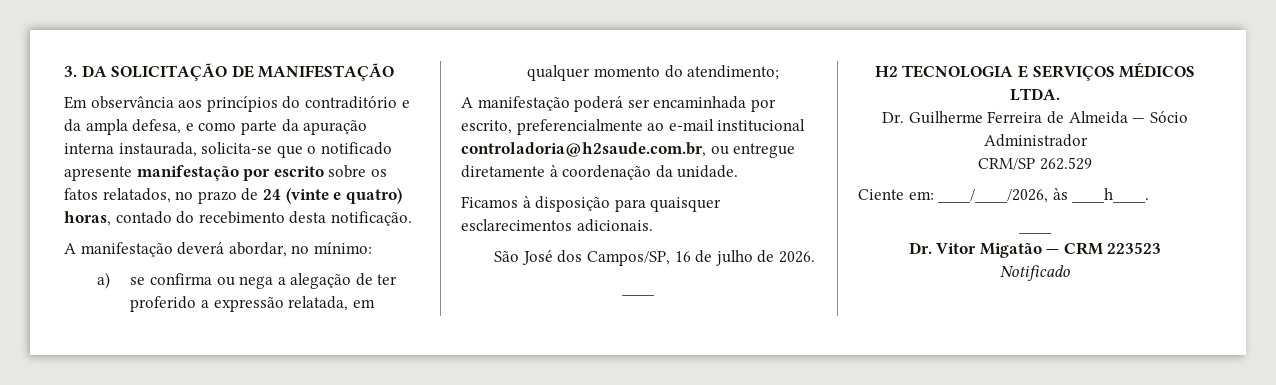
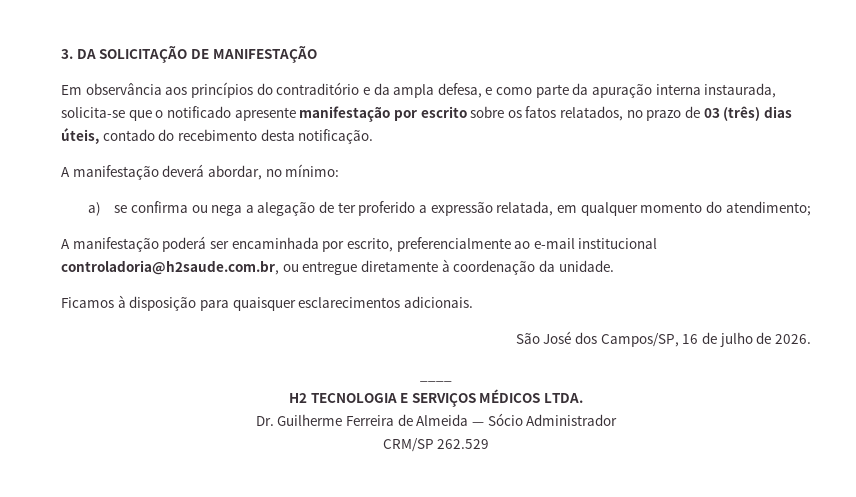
[262,188,402,204] [64,211,111,226] 24 (vinte e quatro) horas, -> [703,106,792,121] [61,128,99,144] 03 (três) dias úteis,
[858,188,1150,203] [1019,231,1052,234] [908,242,1162,258] [1000,265,1070,281] // Ciente em: ____/____/2026, às ____h____. // ____ // Dr. Vitor Migatão — CRM 223523 // Notificado -> (490, 444) none

